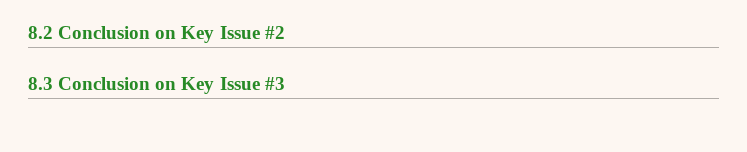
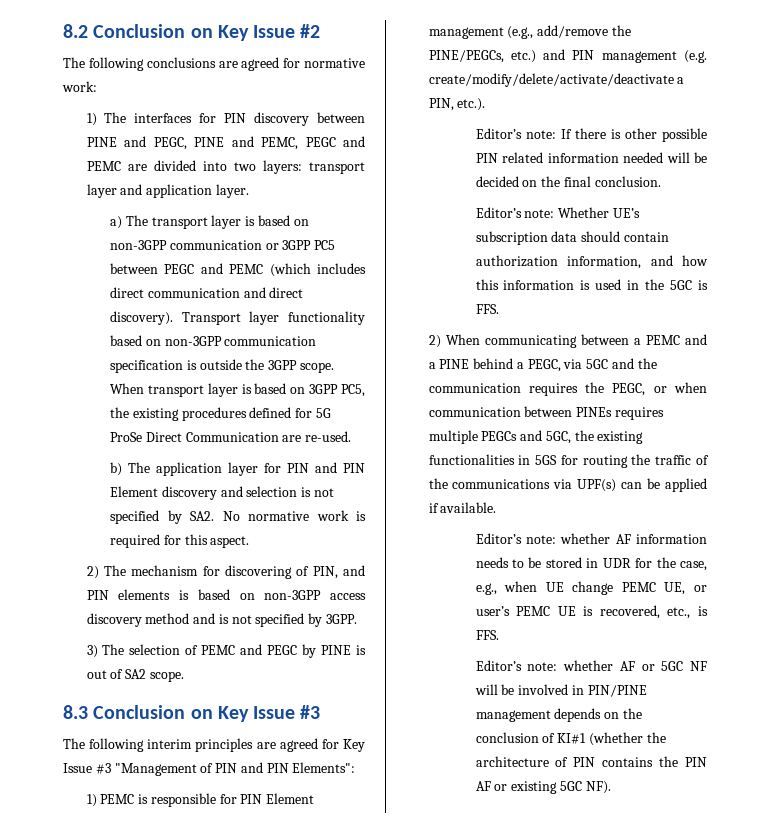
(285, 32) none -> [63,57,365,71] [62,81,97,92] [86,112,366,126] [86,136,365,150] [86,160,365,174] [86,184,249,198] [110,215,309,229] [110,240,336,250] [110,263,366,277] [110,287,304,298] [110,311,365,325] [110,335,317,346] [110,359,334,373] [110,383,365,397] [110,407,331,421] [110,431,352,442] [110,462,365,476] [110,486,334,500] [110,510,366,524] [110,534,250,548] [86,565,365,579] [86,589,366,600] [86,613,357,627] [86,644,367,658] [86,669,184,682] // The following conclusions are agreed for normative work: // 1) The interfaces for PIN discovery between PINE and PEGC, PINE and PEMC, PEGC and PEMC are divided into two layers: transport layer and application layer. // a) The transport layer is based on non-3GPP communication or 3GPP PC5 between PEGC and PEMC (which includes direct communication and direct discovery). Transport layer functionality based on non-3GPP communication specification is outside the 3GPP scope. When transport layer is based on 3GPP PC5, the existing procedures defined for 5G ProSe Direct Communication are re-used. // b) The application layer for PIN and PIN Element discovery and selection is not specified by SA2. No normative work is required for this aspect. // 2) The mechanism for discovering of PIN, and PIN elements is based on non-3GPP access discovery method and is not specified by 3GPP. // 3) The selection of PEMC and PEGC by PINE is out of SA2 scope.
(285, 83) none -> [63,738,365,752] [63,762,356,776] [86,793,315,807] [428,25,631,39] [428,49,707,63] [428,73,685,87] [428,98,486,111] [475,128,707,142] [475,152,707,163] [475,176,661,187] [475,207,640,218] [475,231,669,245] [475,255,708,269] [475,279,708,290] [475,304,499,314] [428,334,707,348] [428,358,657,372] [428,382,707,396] [428,406,664,420] [428,430,644,444] [428,454,709,468] [428,478,707,492] [428,502,497,513] [475,533,707,544] [475,557,707,571] [475,581,707,595] [475,605,708,619] [475,630,499,640] [475,660,707,671] [474,684,647,697] [475,708,642,722] [475,732,666,746] [475,756,707,767] [475,781,611,794] // The following interim principles are agreed for Key Issue #3 "Management of PIN and PIN Elements": // 1) PEMC is responsible for PIN Element management (e.g., add/remove the PINE/PEGCs, etc.) and PIN management (e.g. create/modify/delete/activate/deactivate a PIN, etc.). // Editor’s note: If there is other possible PIN related information needed will be decided on the final conclusion. // Editor’s note: Whether UE’s subscription data should contain authorization information, and how this information is used in the 5GC is FFS. // 2) When communicating between a PEMC and a PINE behind a PEGC, via 5GC and the communication requires the PEGC, or when communication between PINEs requires multiple PEGCs and 5GC, the existing functionalities in 5GS for routing the traffic of the communications via UPF(s) can be applied if available. // Editor’s note: whether AF information needs to be stored in UDR for the case, e.g., when UE change PEMC UE, or user’s PEMC UE is recovered, etc., is FFS. // Editor’s note: whether AF or 5GC NF will be involved in PIN/PINE management depends on the conclusion of KI#1 (whether the architecture of PIN contains the PIN AF or existing 5GC NF).

